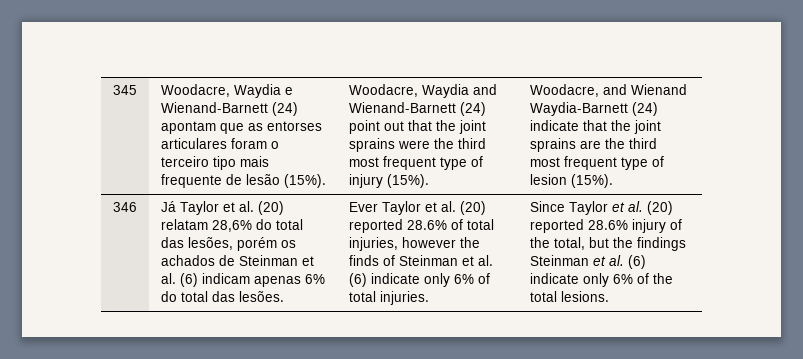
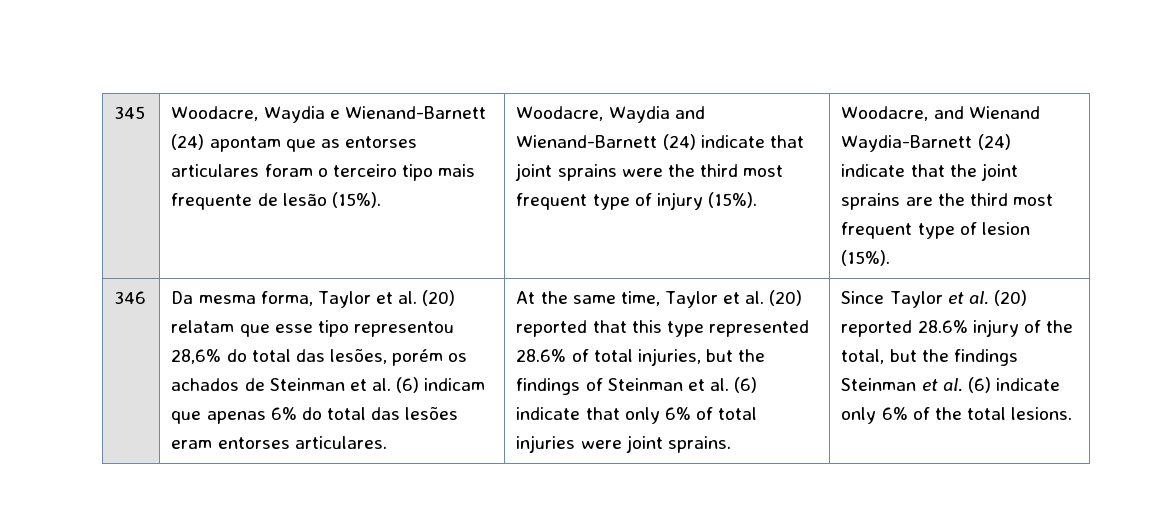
[348,120,456,134] point out that the -> [700,135,804,148] indicate that
[160,201,176,212] Já -> [171,291,313,306] Da mesma forma,
(208, 224) none -> [239,320,454,337] que esse tipo representou
(250, 278) none -> [171,411,202,424] que
[238,291,284,302] [348,201,486,215] [348,219,403,233] lesões. | Ever Taylor et al. (20) reported -> [405,406,459,420] [171,436,387,449] [516,290,803,308] [516,320,809,337] lesões eram entorses articulares. | At the same time, Taylor et al. (20) reported that this type represented
[401,237,480,248] [348,255,379,266] however the finds -> [705,349,766,362] [516,378,581,395] but the findings
(420, 278) none -> [585,407,620,420] that
[379,291,429,305] injuries. -> [516,435,731,453] injuries were joint sprains.

